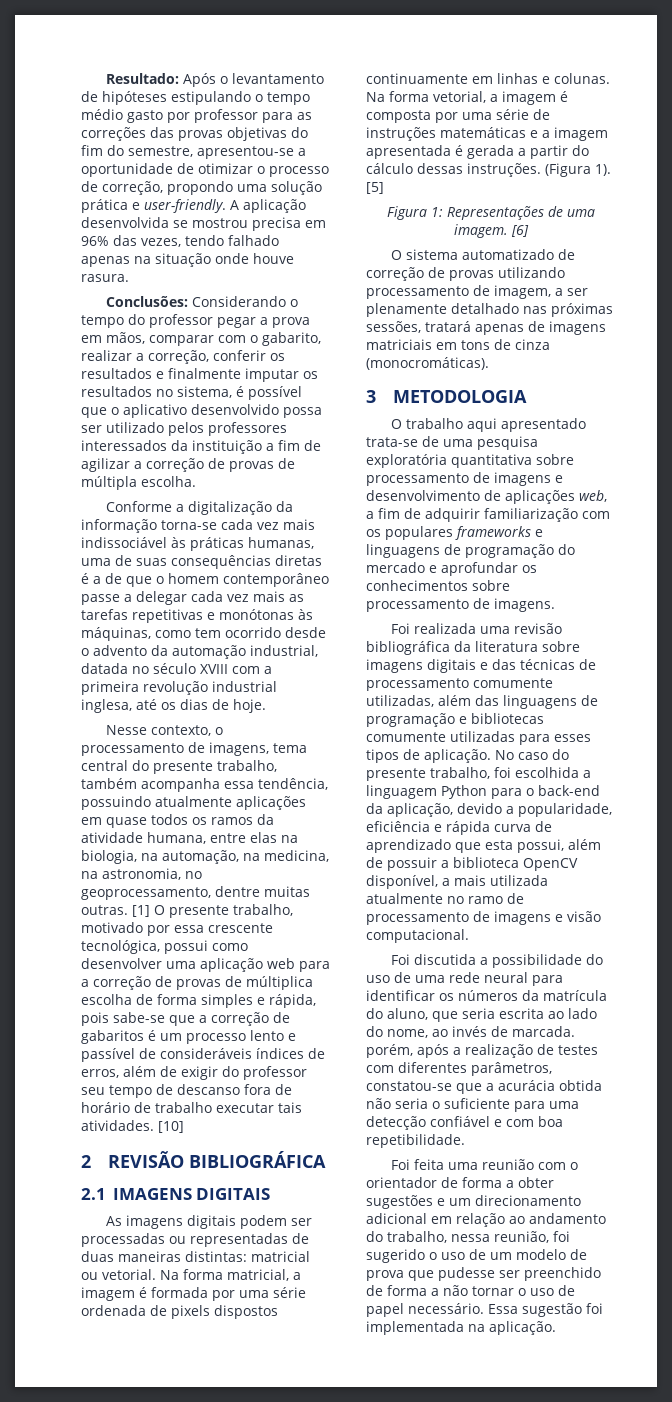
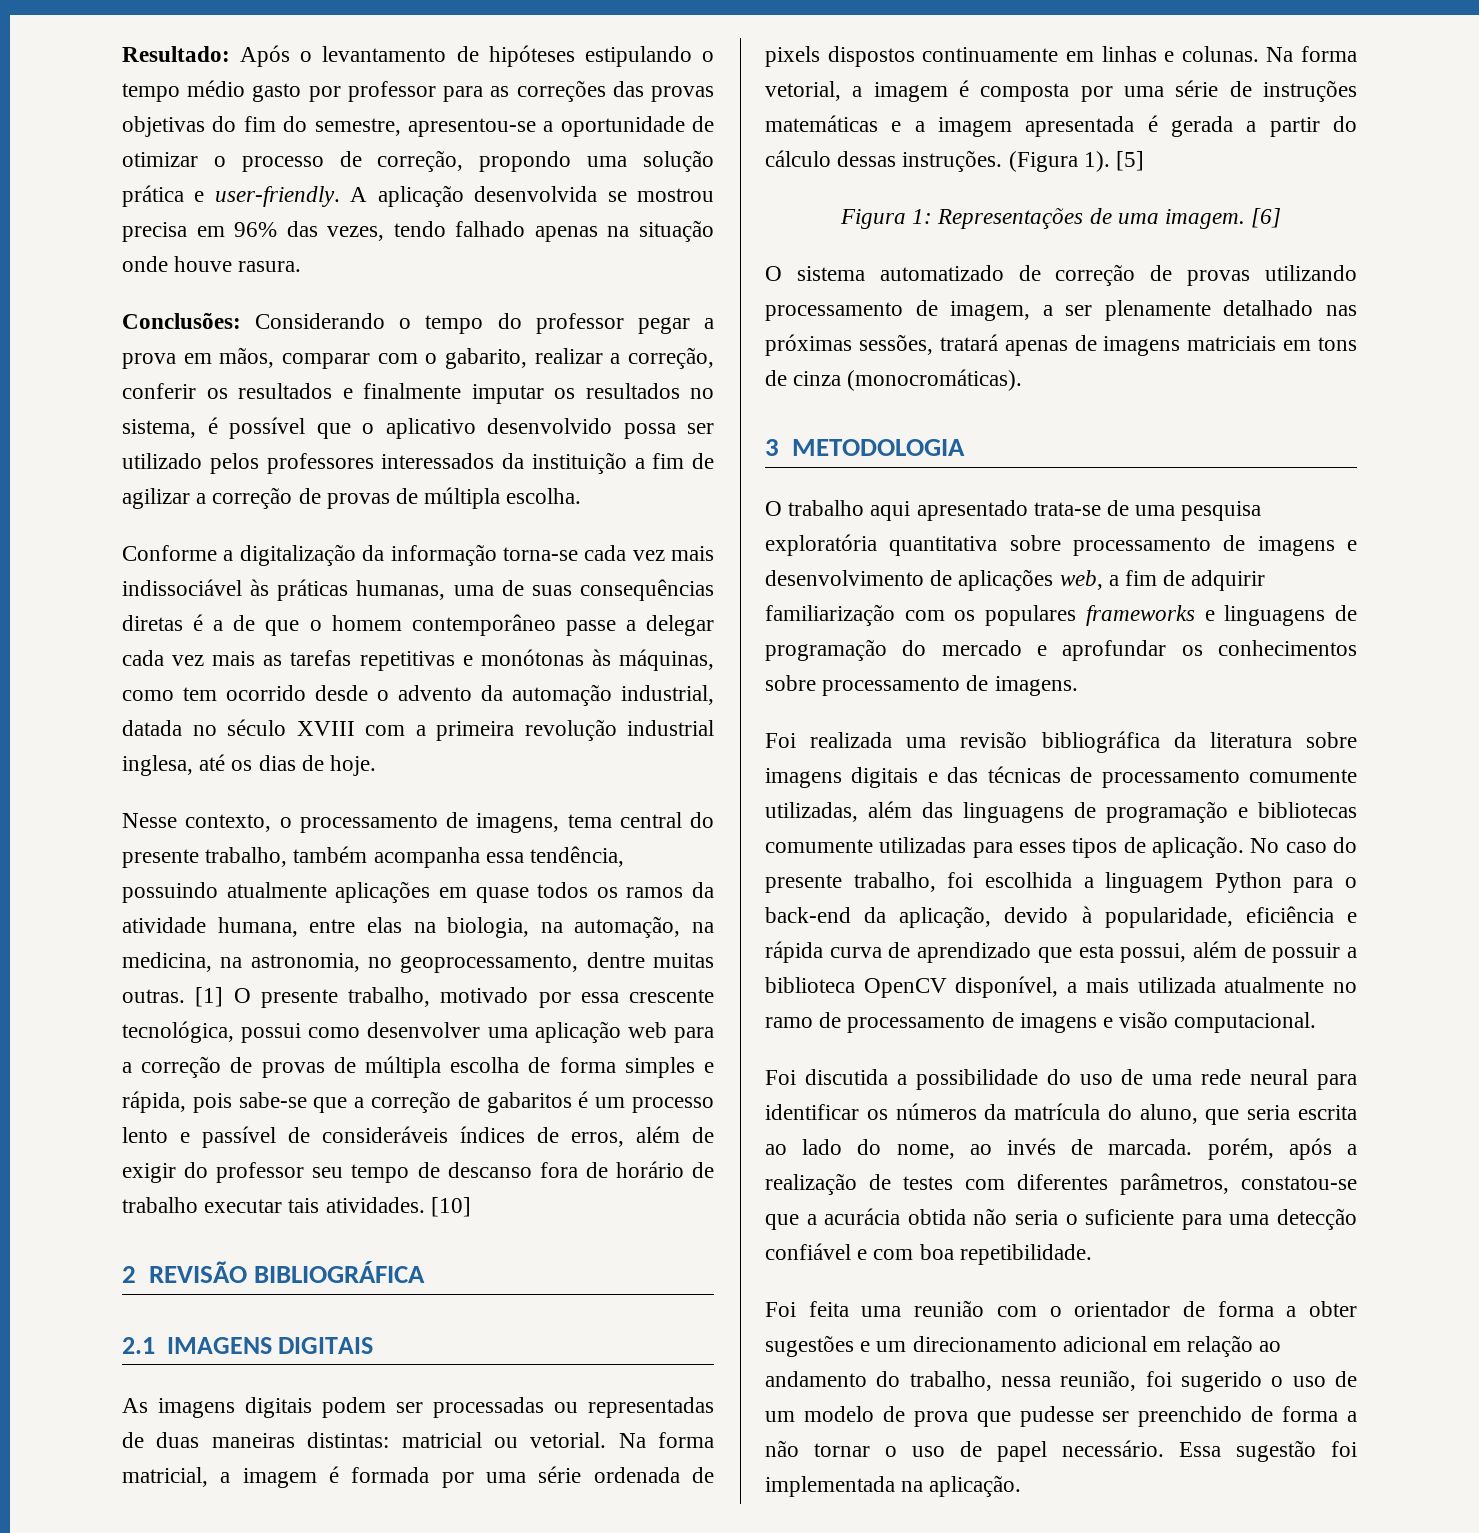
[246,976,313,990] múltiplica -> [365,1056,441,1078] múltipla
[506,806,514,814] a -> [1081,906,1092,923] à

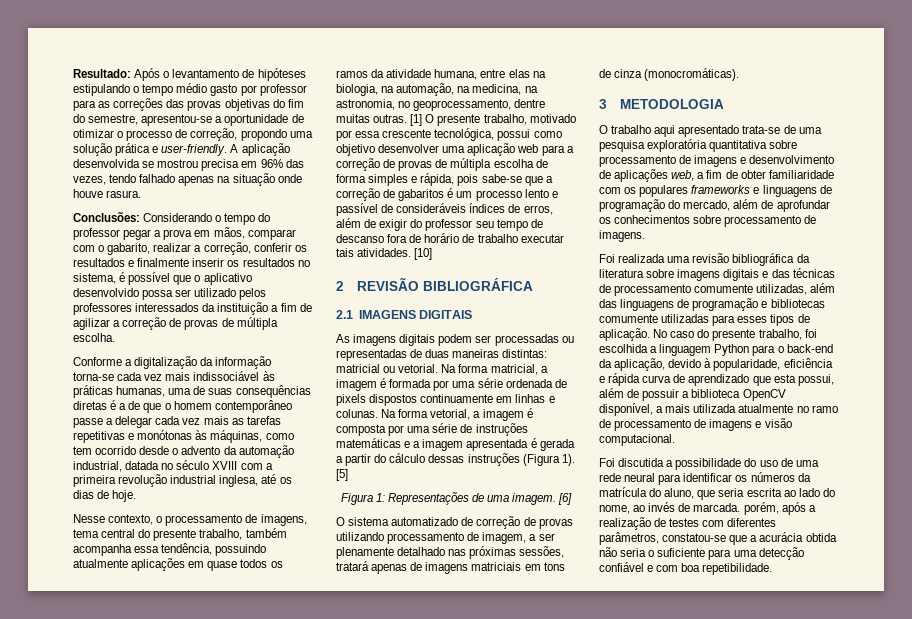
[471,384,544,404] imputar -> [192,258,225,267] inserir
(361, 1032) none -> [336,144,375,156] objetivo
[902,150,1003,172] instruções. -> [467,453,520,466] instruções
[1191,570,1266,591] [765,604,895,626] adquirir familiarização -> [740,170,834,179] obter familiaridade
[941,640,1047,656] mercado e -> [683,199,774,211] mercado, além de
[765,1300,1357,1317] [765,1335,1282,1357] [765,1370,1357,1392] [765,1406,1357,1427] [765,1440,1357,1462] [765,1475,1022,1497] // Foi feita uma reunião com o orientador de forma a obter sugestões e um direcionamento adicional em relação ao andamento do trabalho, nessa reunião, foi sugerido o uso de um modelo de prova que pudesse ser preenchido de forma a não tornar o uso de papel necessário. Essa sugestão foi implementada na aplicação. -> (773, 569) none

